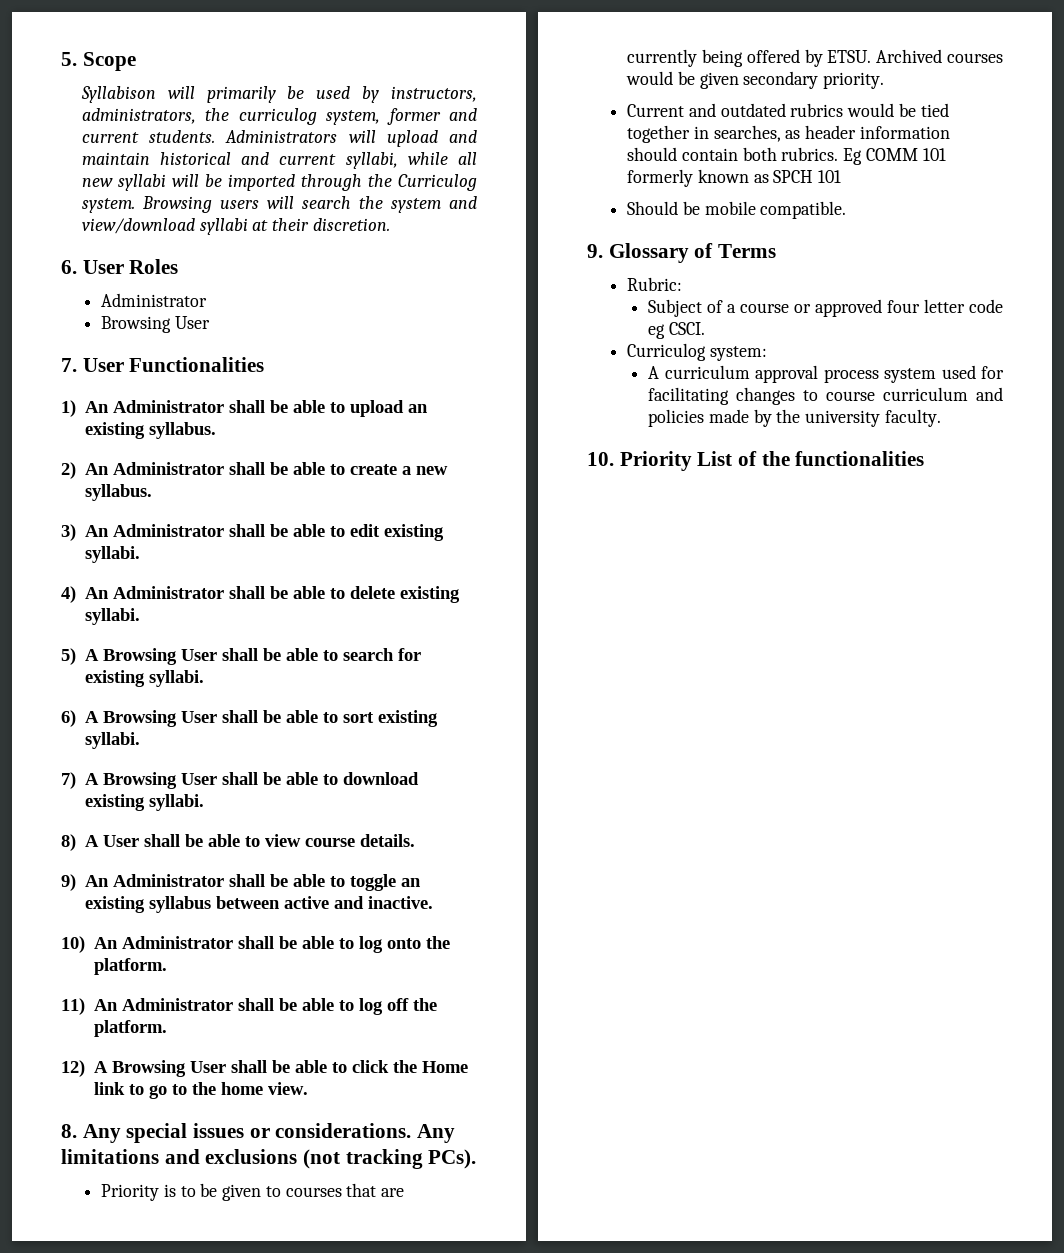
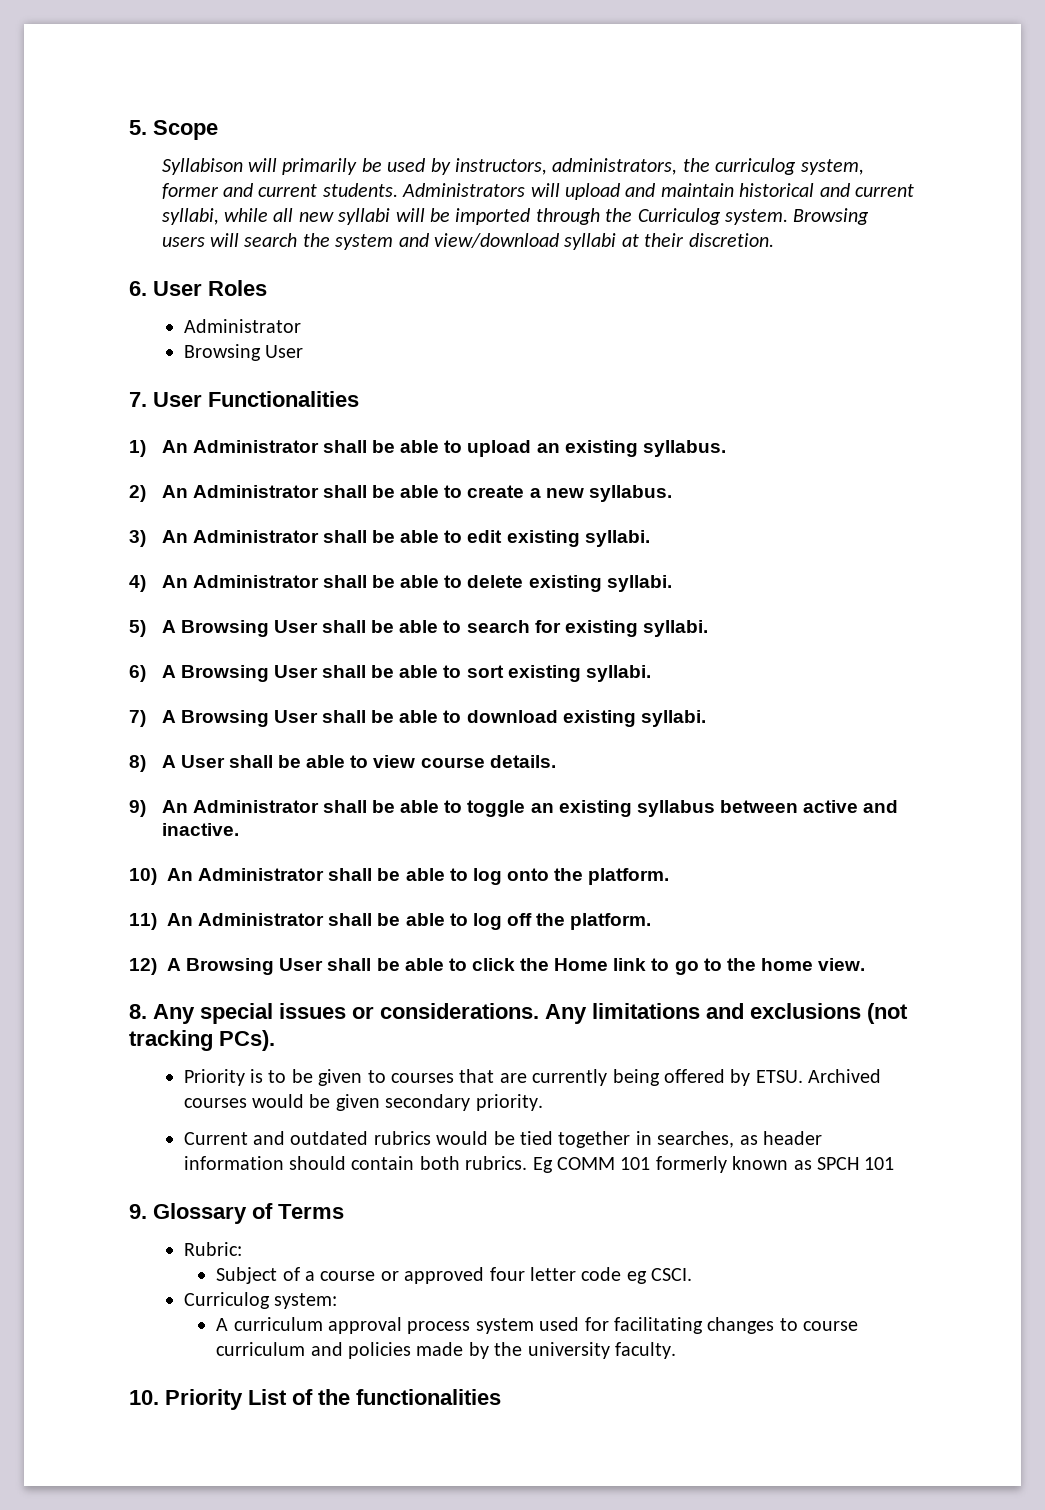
[627,201,847,219] // Should be mobile compatible. -> (895, 1163) none

